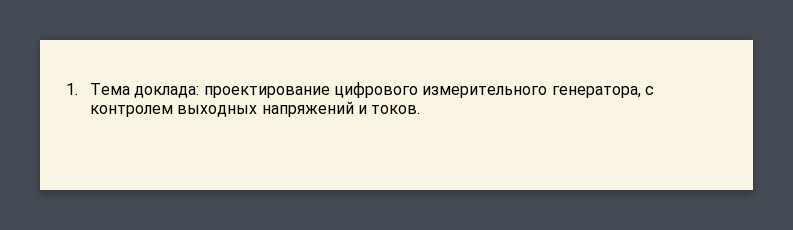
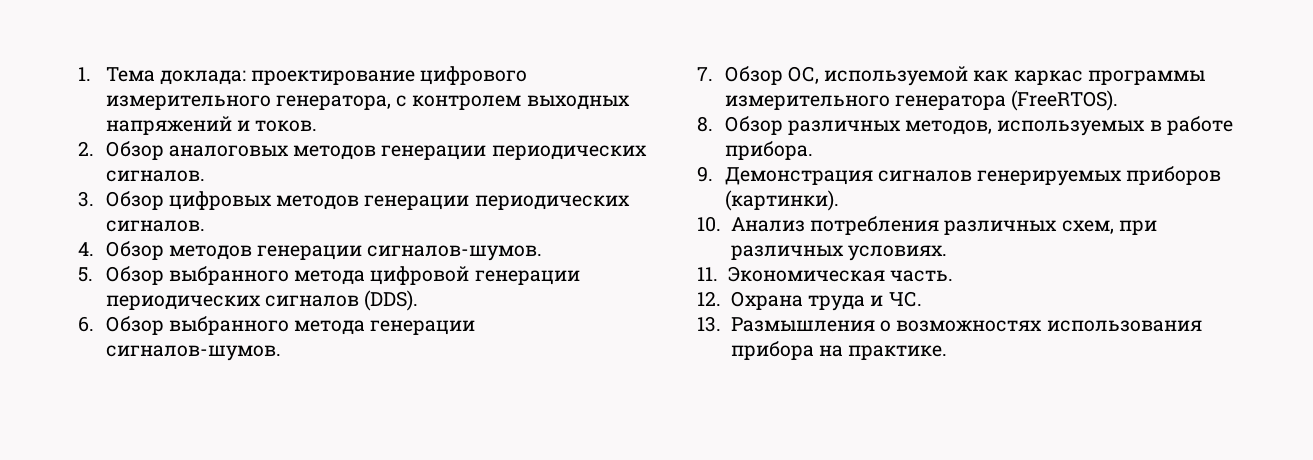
(421, 109) none -> [78,141,647,160] [105,170,205,182] [78,191,630,210] [105,220,205,232] [78,241,543,261] [78,266,580,285] [105,290,419,311] [78,316,476,335] [105,345,281,361] [697,66,1205,86] [724,90,1119,111] [697,116,1233,136] [724,141,813,160] [697,166,1222,186] [724,190,839,211] [697,216,1157,235] [730,245,948,261] [697,266,954,282] [697,291,922,311] [697,316,1202,332] [730,341,948,360] // 2. Обзор аналоговых методов генерации периодических сигналов. // 3. Обзор цифровых методов генерации периодических сигналов. // 4. Обзор методов генерации сигналов-шумов. // 5. Обзор выбранного метода цифровой генерации периодических сигналов (DDS). // 6. Обзор выбранного метода генерации сигналов-шумов. // 7. Обзор ОС, используемой как каркас программы измерительного генератора (FreeRTOS). // 8. Обзор различных методов, используемых в работе прибора. // 9. Демонстрация сигналов генерируемых приборов (картинки). // 10. Анализ потребления различных схем, при различных условиях. // 11. Экономическая часть. // 12. Охрана труда и ЧС. // 13. Размышления о возможностях использования прибора на практике.

